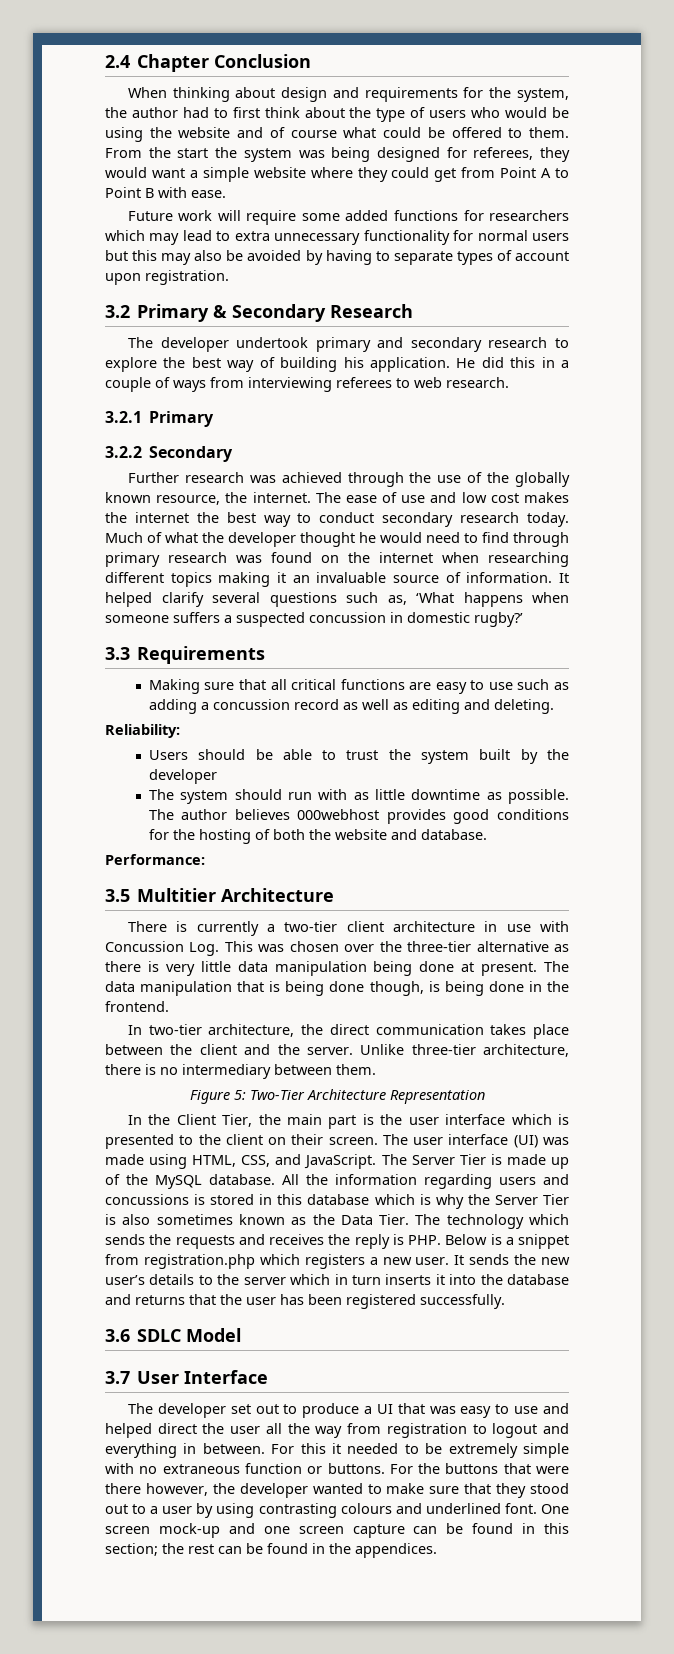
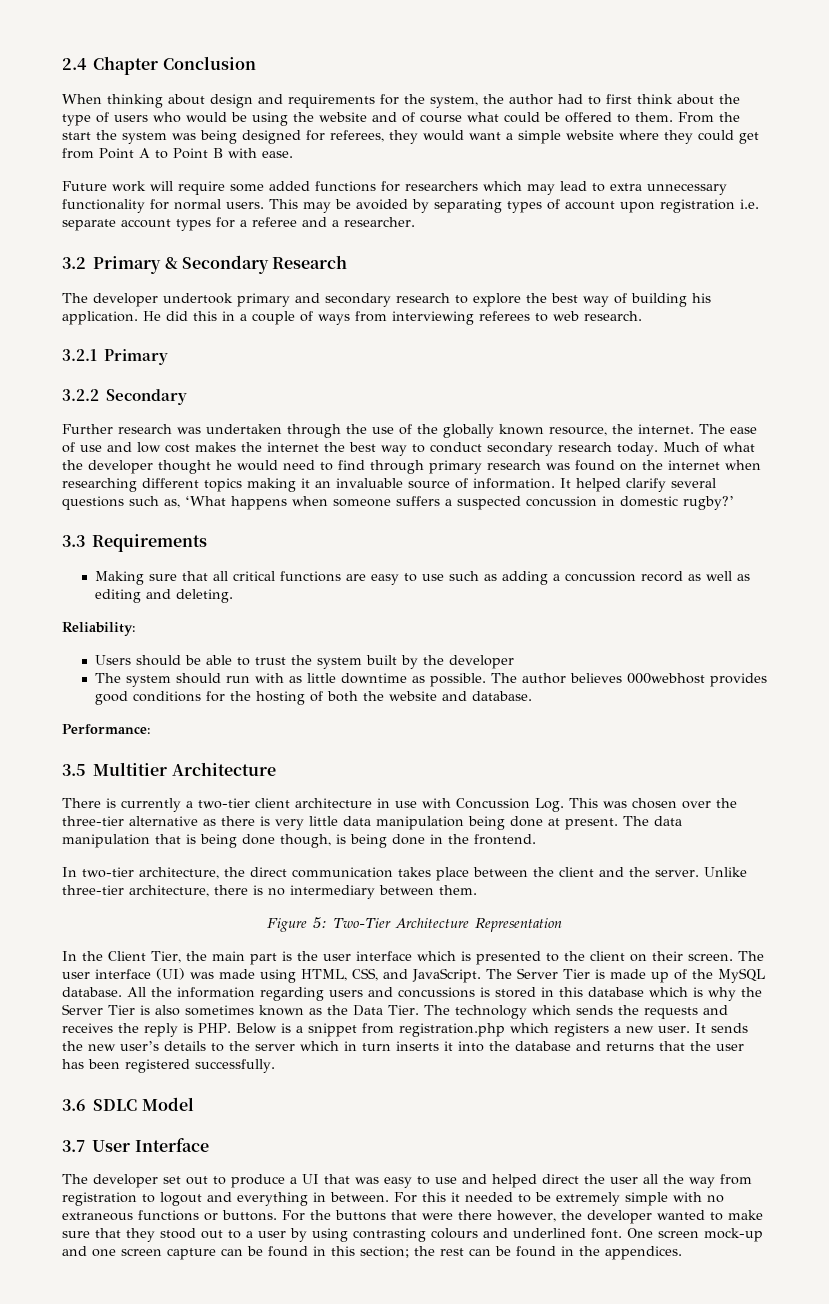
[532,233,569,241] [105,250,569,265] [105,270,229,285] users but this may also be avoided by having to separate types of account upon registration. -> [226,199,759,213] [62,217,415,231] users. This may be avoided by separating types of account upon registration i.e. separate account types for a referee and a researcher.
[281,472,342,483] achieved -> [206,424,282,434] undertaken
[244,1463,302,1474] function -> [138,1210,199,1221] functions

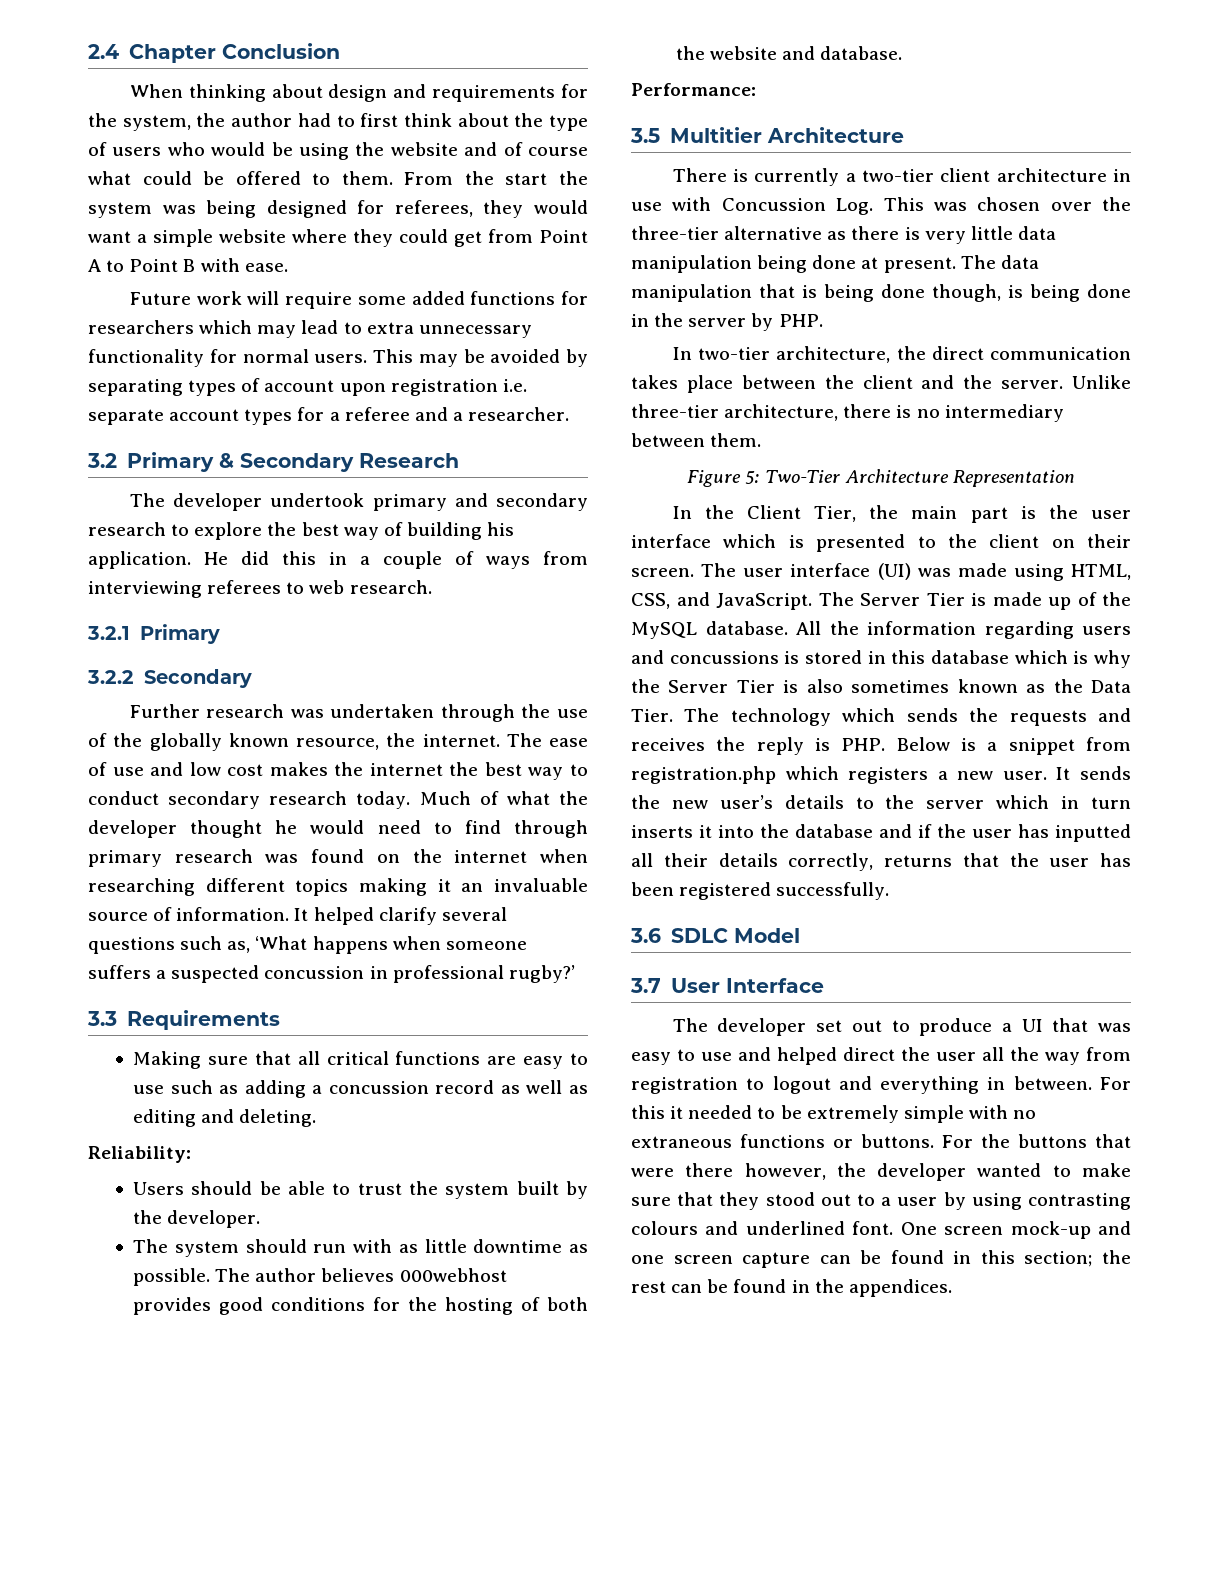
[620,496,678,507] domestic -> [392,965,504,983] professional
[448,655,514,669] developer -> [167,1210,261,1228] developer.
[474,834,536,845] frontend. -> [688,313,823,331] server by PHP.
(601, 1046) none -> [918,824,1131,842] [631,853,874,871] if the user has inputted all their details correctly,

